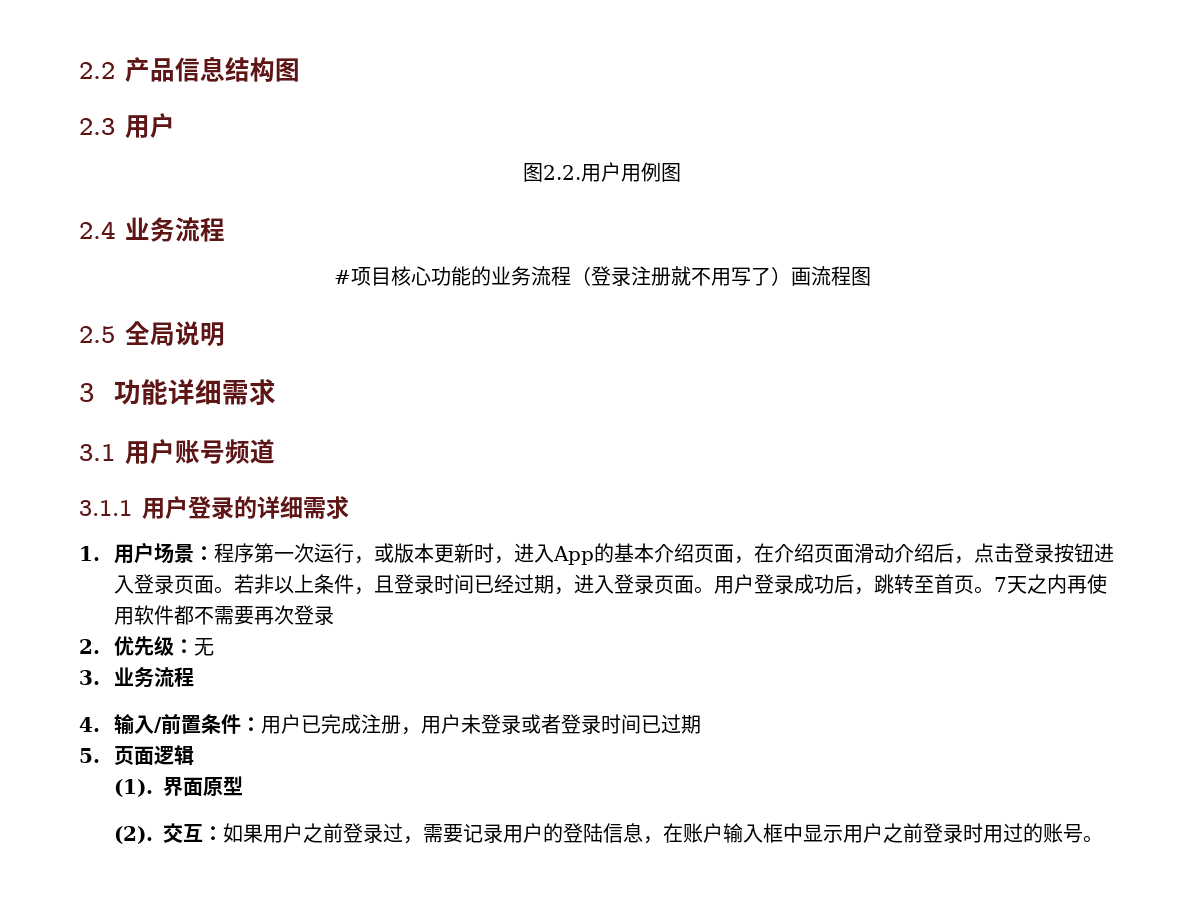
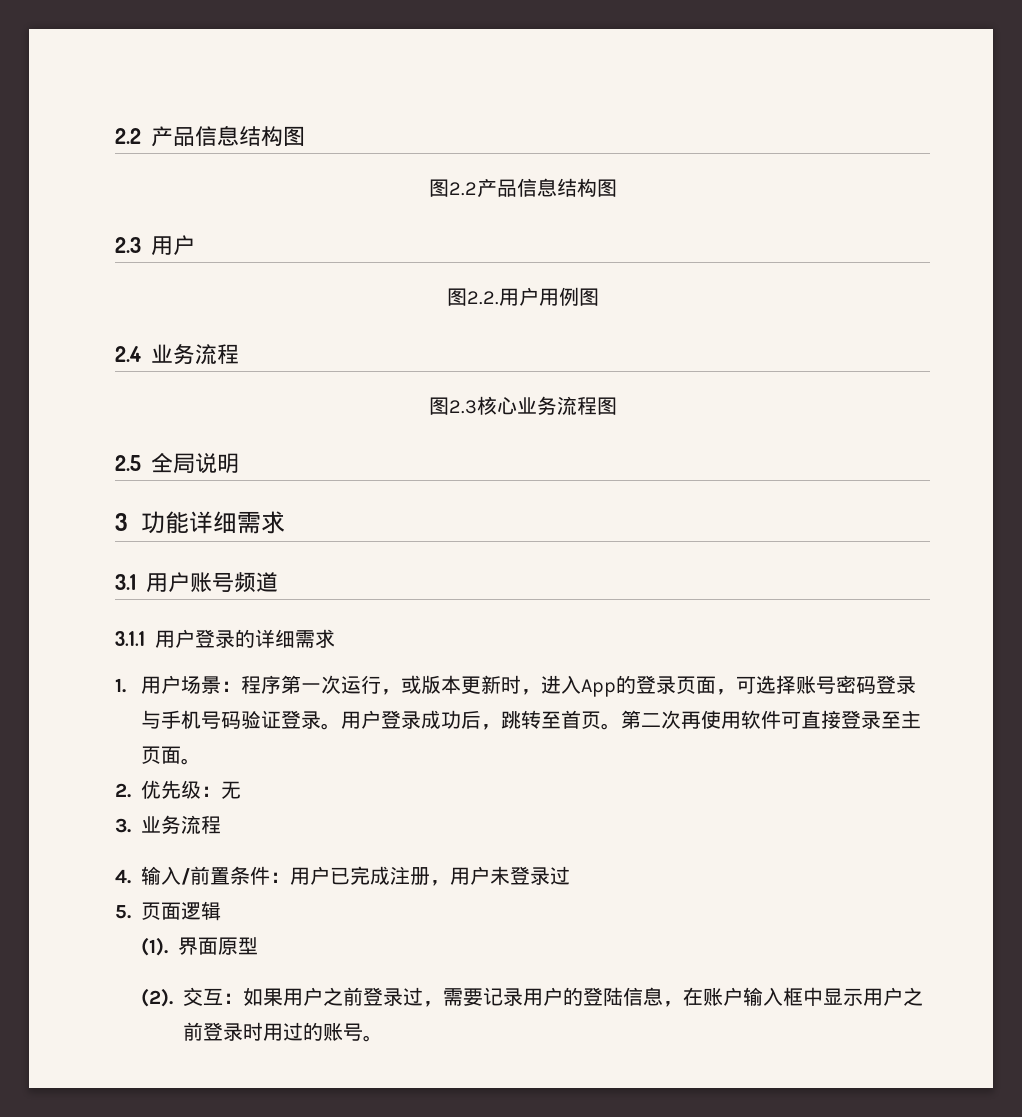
[79,56,300,83] 2.2产品信息结构图 -> [115,125,305,147] [428,178,617,197] 2.2产品信息结构图 // 图2.2产品信息结构图
[333,266,811,286] #项目核心功能的业务流程（登录注册就不用写了）画 -> [428,396,557,415] 图2.3核心业务
[613,543,1114,564] [113,574,694,595] 基本介绍页面，在介绍页面滑动介绍后，点击登录按钮进入登录页面。若非以上条件，且登录时间已经过期，进入登录页面 -> [635,675,916,695] [140,710,321,729] 登录页面，可选择账号密码登录与手机号码验证登录
[993,574,1107,594] [113,605,334,625] 7天之内再使用软件都不需要再次登录 -> [620,710,921,729] [140,746,201,765] 第二次再使用软件可直接登录至主页面。
[520,714,701,734] 或者登录时间已过期 -> [550,866,570,885] 过

